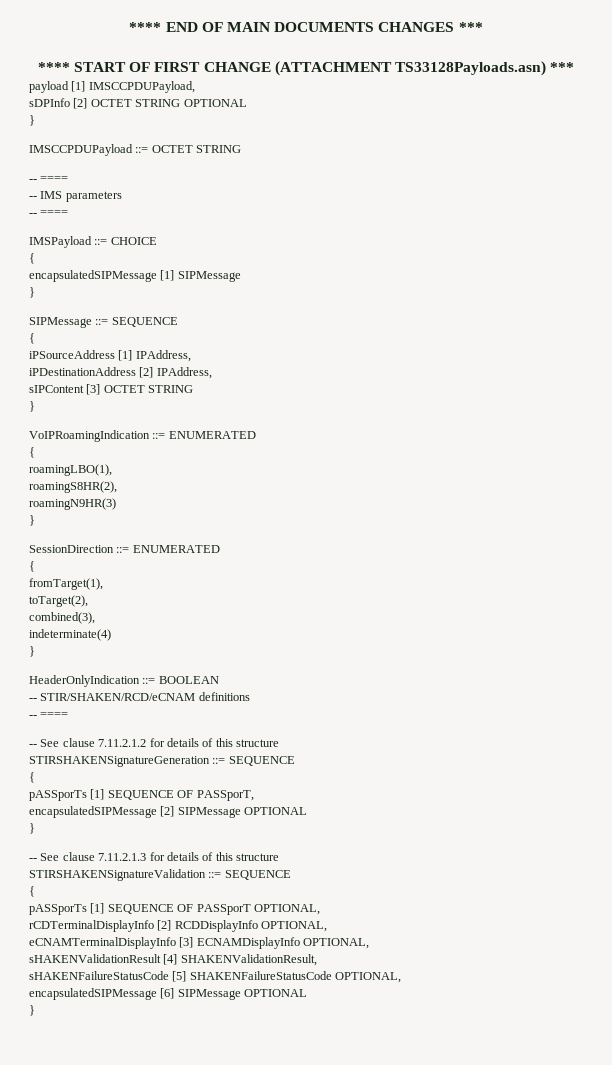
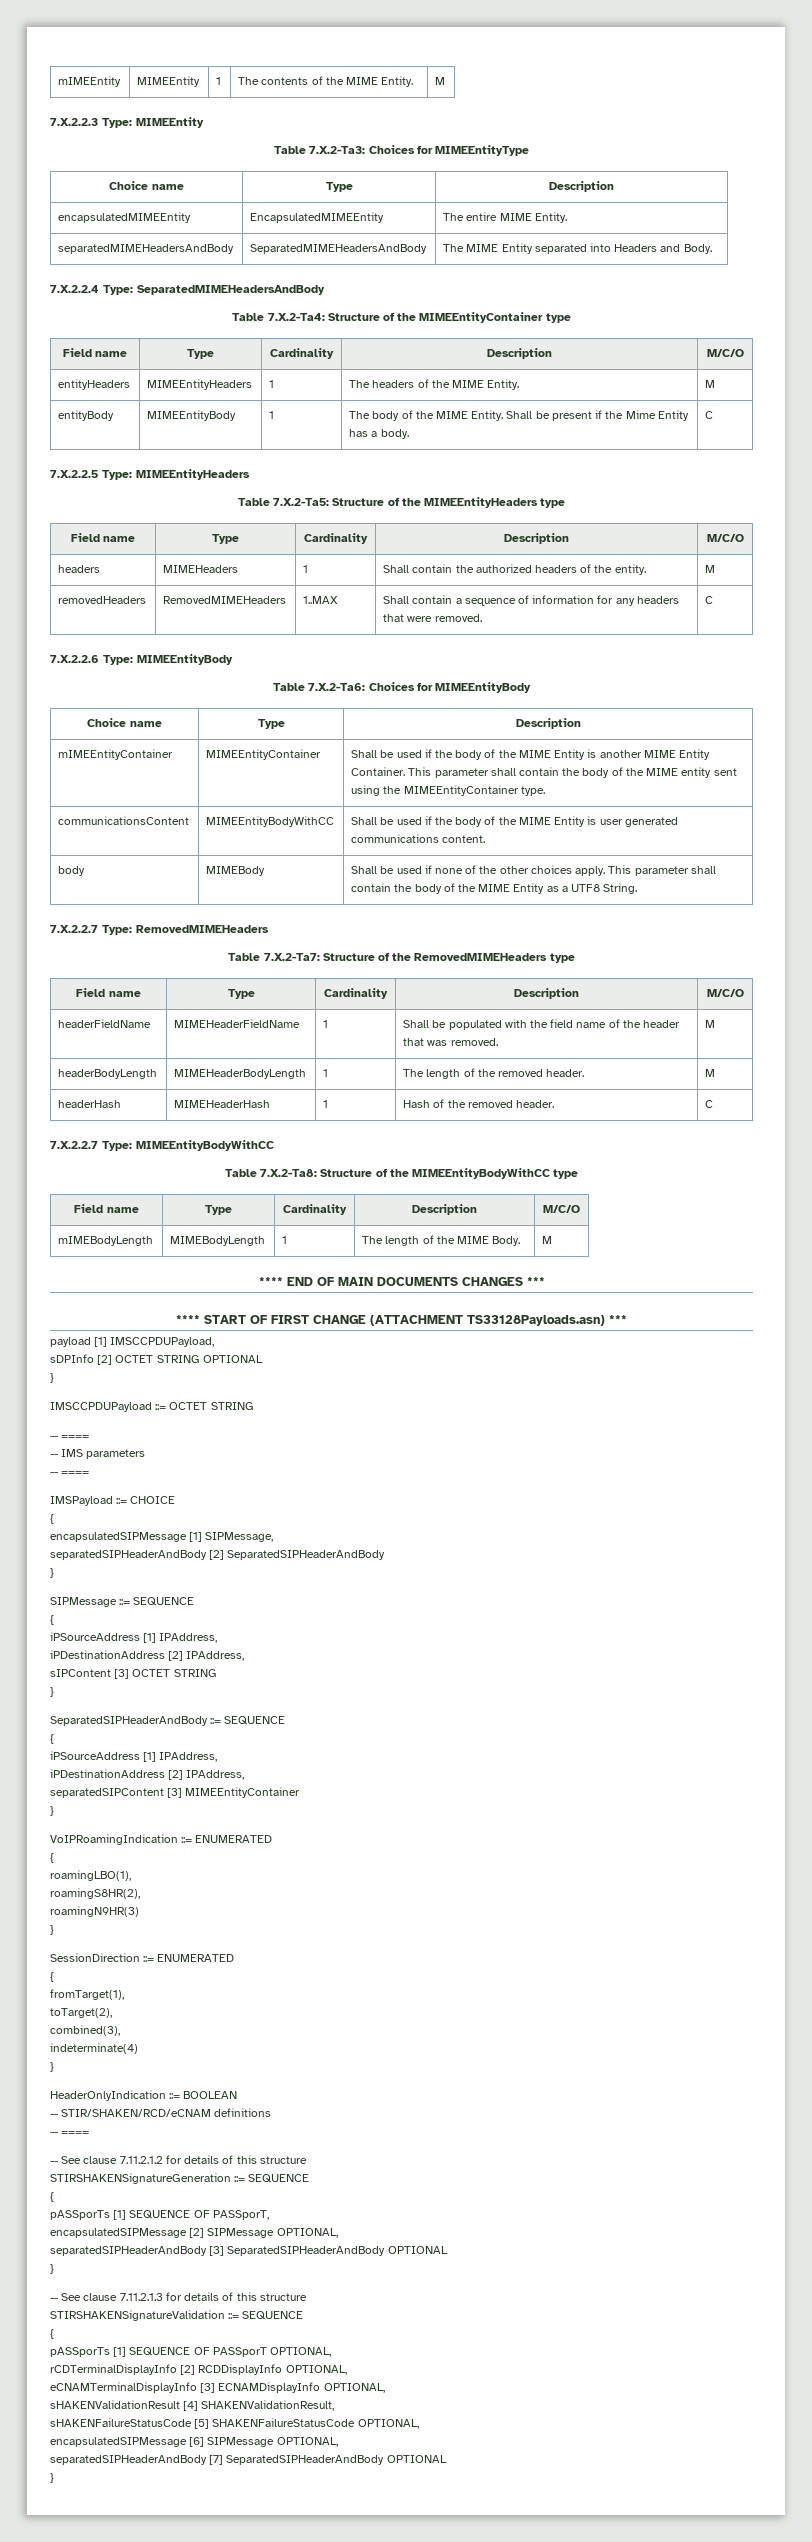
(129, 27) none -> [58,76,122,87] [137,76,201,87] [216,77,222,85] [238,76,414,87] [435,77,446,85] [50,117,204,128] [274,145,529,156] [109,181,184,190] [325,182,353,192] [549,181,614,192] [58,212,192,223] [250,212,385,223] [443,212,567,223] [58,244,235,254] [250,244,428,254] [443,243,712,254] [50,285,325,295] [232,312,571,323] [62,348,128,357] [187,349,214,359] [270,348,334,359] [487,348,552,359] [706,349,744,357] [58,379,131,390] [147,379,253,390] [269,380,275,388] [349,379,520,390] [705,380,716,388] [58,410,115,421] [147,410,237,421] [269,411,275,419] [349,410,689,421] [349,429,409,439] [705,411,714,419] [50,469,250,480] [237,497,566,508] [70,533,136,542] [212,534,239,544] [304,533,368,544] [504,533,569,544] [706,534,744,542] [58,565,101,573] [163,565,239,573] [303,565,309,573] [383,564,646,575] [705,565,716,573] [58,596,147,604] [163,596,287,604] [303,596,339,604] [383,595,679,606] [383,614,482,622] [705,596,714,604] [50,654,233,665] [273,682,531,693] [87,718,162,727] [257,719,285,729] [515,718,581,729] [58,749,174,760] [206,749,322,760] [351,749,711,760] [351,767,737,778] [351,785,545,796] [58,816,190,825] [206,816,335,827] [351,816,678,827] [351,834,486,843] [58,866,86,876] [206,866,266,876] [351,865,716,876] [351,883,638,894] [50,925,269,935] [228,952,575,963] [76,988,141,997] [227,989,255,999] [324,988,388,999] [514,988,579,999] [706,989,744,997] [58,1019,152,1028] [174,1019,301,1028] [323,1020,329,1028] [403,1019,681,1030] [403,1038,498,1046] [705,1020,716,1028] [58,1069,158,1079] [174,1069,307,1079] [323,1069,329,1077] [403,1068,585,1079] [705,1069,716,1077] [58,1100,122,1108] [174,1100,271,1108] [323,1100,329,1108] [403,1099,555,1108] [705,1100,714,1108] [50,1140,274,1151] [224,1168,579,1179] [74,1204,139,1213] [205,1205,232,1215] [283,1204,347,1215] [412,1204,477,1215] [543,1205,580,1213] [58,1236,154,1246] [170,1236,266,1246] [282,1236,288,1244] [362,1235,521,1246] [542,1236,553,1244] mIMEEntity | MIMEEntity | 1 | The contents of the MIME Entity. | M // 7.X.2.2.3 Type: MIMEEntity // Table 7.X.2-Ta3: Choices for MIMEEntityType // Choice name | Type | Description // encapsulatedMIMEEntity | EncapsulatedMIMEEntity | The entire MIME Entity. // separatedMIMEHeadersAndBody | SeparatedMIMEHeadersAndBody | The MIME Entity separated into Headers and Body. // 7.X.2.2.4 Type: SeparatedMIMEHeadersAndBody // Table 7.X.2-Ta4: Structure of the MIMEEntityContainer type // Field name | Type | Cardinality | Description | M/C/O // entityHeaders | MIMEEntityHeaders | 1 | The headers of the MIME Entity. | M // entityBody | MIMEEntityBody | 1 | The body of the MIME Entity. Shall be present if the Mime Entity has a body. | C // 7.X.2.2.5 Type: MIMEEntityHeaders // Table 7.X.2-Ta5: Structure of the MIMEEntityHeaders type // Field name | Type | Cardinality | Description | M/C/O // headers | MIMEHeaders | 1 | Shall contain the authorized headers of the entity. | M // removedHeaders | RemovedMIMEHeaders | 1..MAX | Shall contain a sequence of information for any headers that were removed. | C // 7.X.2.2.6 Type: MIMEEntityBody // Table 7.X.2-Ta6: Choices for MIMEEntityBody // Choice name | Type | Description // mIMEEntityContainer | MIMEEntityContainer | Shall be used if the body of the MIME Entity is another MIME Entity Container. This parameter shall contain the body of the MIME entity sent using the MIMEEntityContainer type. // communicationsContent | MIMEEntityBodyWithCC | Shall be used if the body of the MIME Entity is user generated communications content. // body | MIMEBody | Shall be used if none of the other choices apply. This parameter shall contain the body of the MIME Entity as a UTF8 String. // 7.X.2.2.7 Type: RemovedMIMEHeaders // Table 7.X.2-Ta7: Structure of the RemovedMIMEHeaders type // Field name | Type | Cardinality | Description | M/C/O // headerFieldName | MIMEHeaderFieldName | 1 | Shall be populated with the field name of the header that was removed. | M // headerBodyLength | MIMEHeaderBodyLength | 1 | The length of the removed header. | M // headerHash | MIMEHeaderHash | 1 | Hash of the removed header. | C // 7.X.2.2.7 Type: MIMEEntityBodyWithCC // Table 7.X.2-Ta8: Structure of the MIMEEntityBodyWithCC type // Field name | Type | Cardinality | Description | M/C/O // mIMEBodyLength | MIMEBodyLength | 1 | The length of the MIME Body. | M //
[177,271,241,282] SIPMessage -> [205,1532,274,1542] [50,1550,386,1560] SIPMessage, // separatedSIPHeaderAndBody [2] SeparatedSIPHeaderAndBody
(35, 406) none -> [50,1716,286,1726] [50,1734,54,1744] [50,1751,218,1762] [50,1769,245,1780] [50,1787,301,1798] [50,1806,54,1816] // SeparatedSIPHeaderAndBody ::= SEQUENCE // { // iPSourceAddress [1] IPAddress, // iPDestinationAddress [2] IPAddress, // separatedSIPContent [3] MIMEEntityContainer // }
(241, 812) none -> [276,2228,338,2238] [50,2246,386,2256] OPTIONAL, // separatedSIPHeaderAndBody [3] SeparatedSIPHeaderAndBody
(241, 994) none -> [276,2437,338,2447] [50,2455,385,2465] OPTIONAL, // separatedSIPHeaderAndBody [7] SeparatedSIPHeaderAndBody

